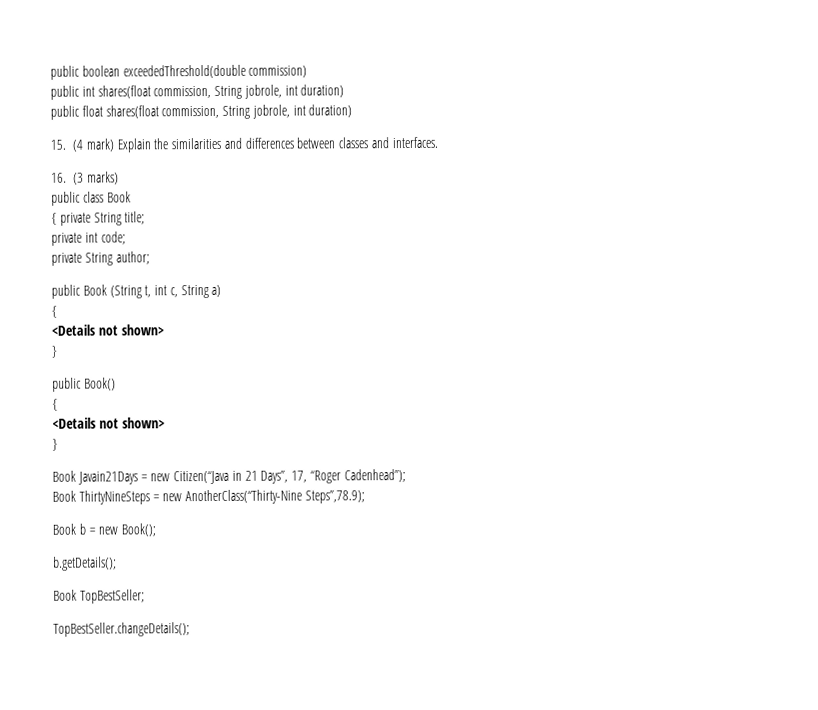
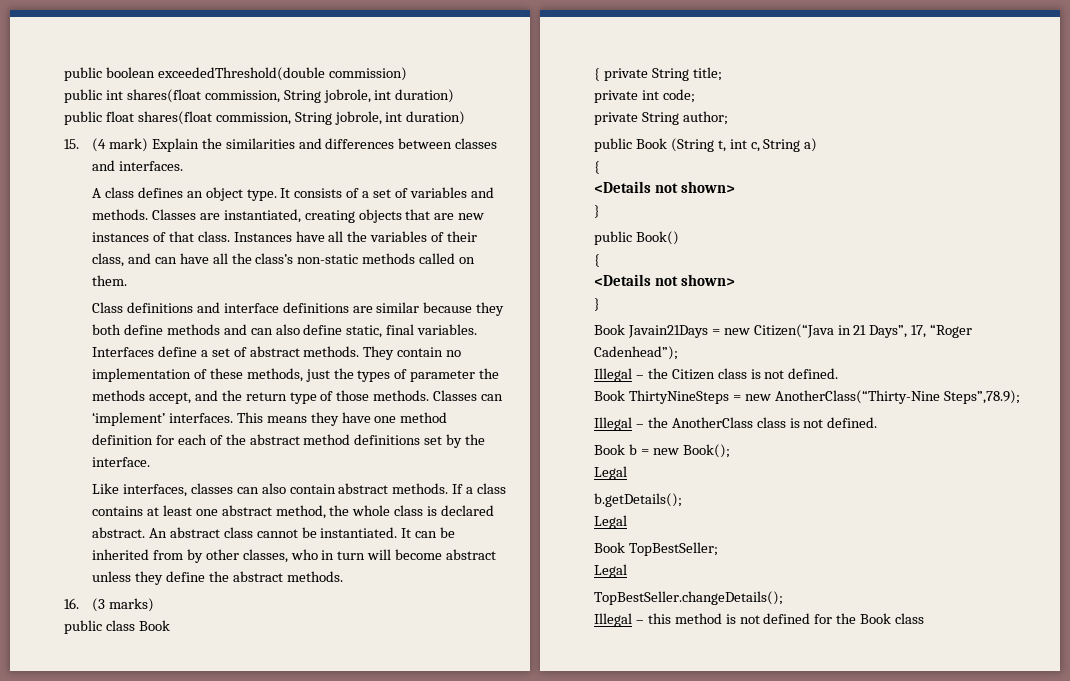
(438, 142) none -> [91,187,494,201] [91,209,485,223] [91,231,478,242] [91,253,476,267] [91,275,127,286] [91,302,505,316] [91,324,478,338] [91,346,462,360] [91,368,500,382] [91,390,504,404] [91,412,448,426] [91,434,486,448] [91,457,150,467] [91,483,507,497] [91,505,495,519] [91,527,456,538] [91,549,497,563] [91,571,343,585] // A class defines an object type. It consists of a set of variables and methods. Classes are instantiated, creating objects that are new instances of that class. Instances have all the variables of their class, and can have all the class’s non-static methods called on them. // Class definitions and interface definitions are similar because they both define methods and can also define static, final variables. Interfaces define a set of abstract methods. They contain no implementation of these methods, just the types of parameter the methods accept, and the return type of those methods. Classes can ‘implement’ interfaces. This means they have one method definition for each of the abstract method definitions set by the interface. // Like interfaces, classes can also contain abstract methods. If a class contains at least one abstract method, the whole class is declared abstract. An abstract class cannot be instantiated. It can be inherited from by other classes, who in turn will become abstract unless they define the abstract methods.
(406, 476) none -> [594,368,839,382] // Illegal – the Citizen class is not defined.
(365, 497) none -> [594,417,878,431] // Illegal – the AnotherClass class is not defined.
(157, 530) none -> [594,466,627,480] // Legal
(117, 563) none -> [594,515,627,529] // Legal
(145, 596) none -> [594,564,627,578] // Legal
(190, 629) none -> [594,613,925,627] // Illegal – this method is not defined for the Book class

